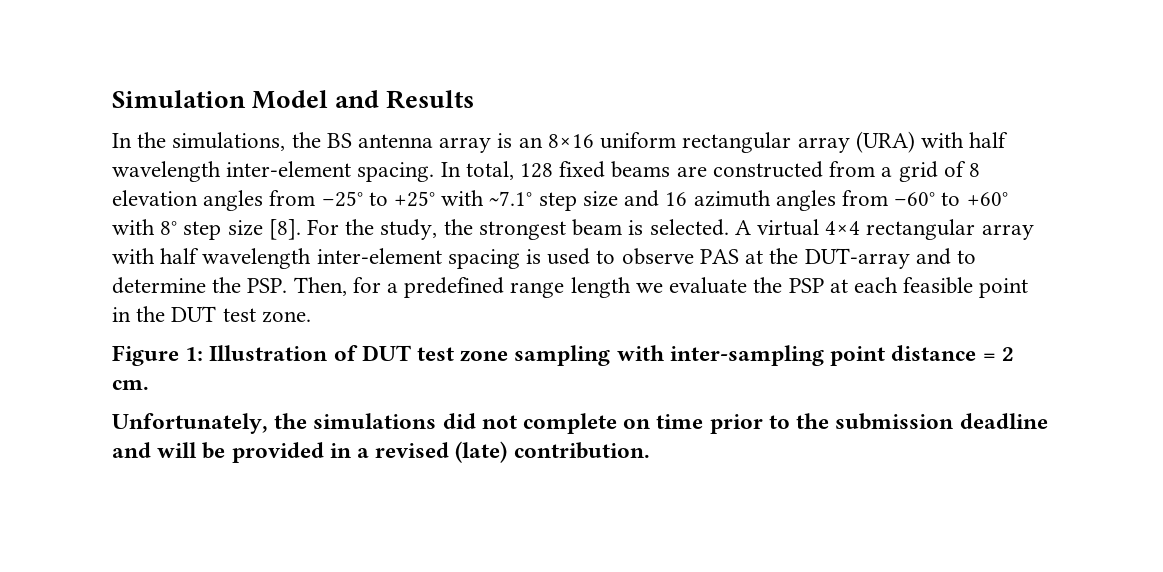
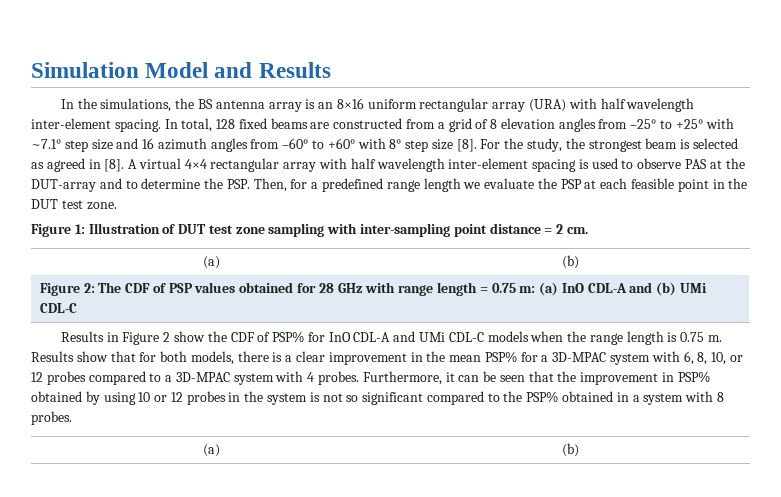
[649,219,729,236] selected. -> [692,138,738,149] [31,158,125,172] selected as agreed in [8].
[112,413,1048,434] [112,441,650,463] // Unfortunately, the simulations did not complete on time prior to the submission deadline and will be provided in a revised (late) contribution. -> [202,256,220,269] [561,255,579,269] [39,282,707,296] [39,303,77,313] [60,331,723,345] [31,351,743,365] [31,371,710,385] [31,391,724,405] [31,411,72,425] [202,444,220,457] [561,443,579,457] // (a) | (b) // Figure 2: The CDF of PSP values obtained for 28 GHz with range length = 0.75 m: (a) InO CDL-A and (b) UMi CDL-C // Results in Figure 2 show the CDF of PSP% for InO CDL-A and UMi CDL-C models when the range length is 0.75 m. Results show that for both models, there is a clear improvement in the mean PSP% for a 3D-MPAC system with 6, 8, 10, or 12 probes compared to a 3D-MPAC system with 4 probes. Furthermore, it can be seen that the improvement in PSP% obtained by using 10 or 12 probes in the system is not so significant compared to the PSP% obtained in a system with 8 probes. // (a) | (b)

